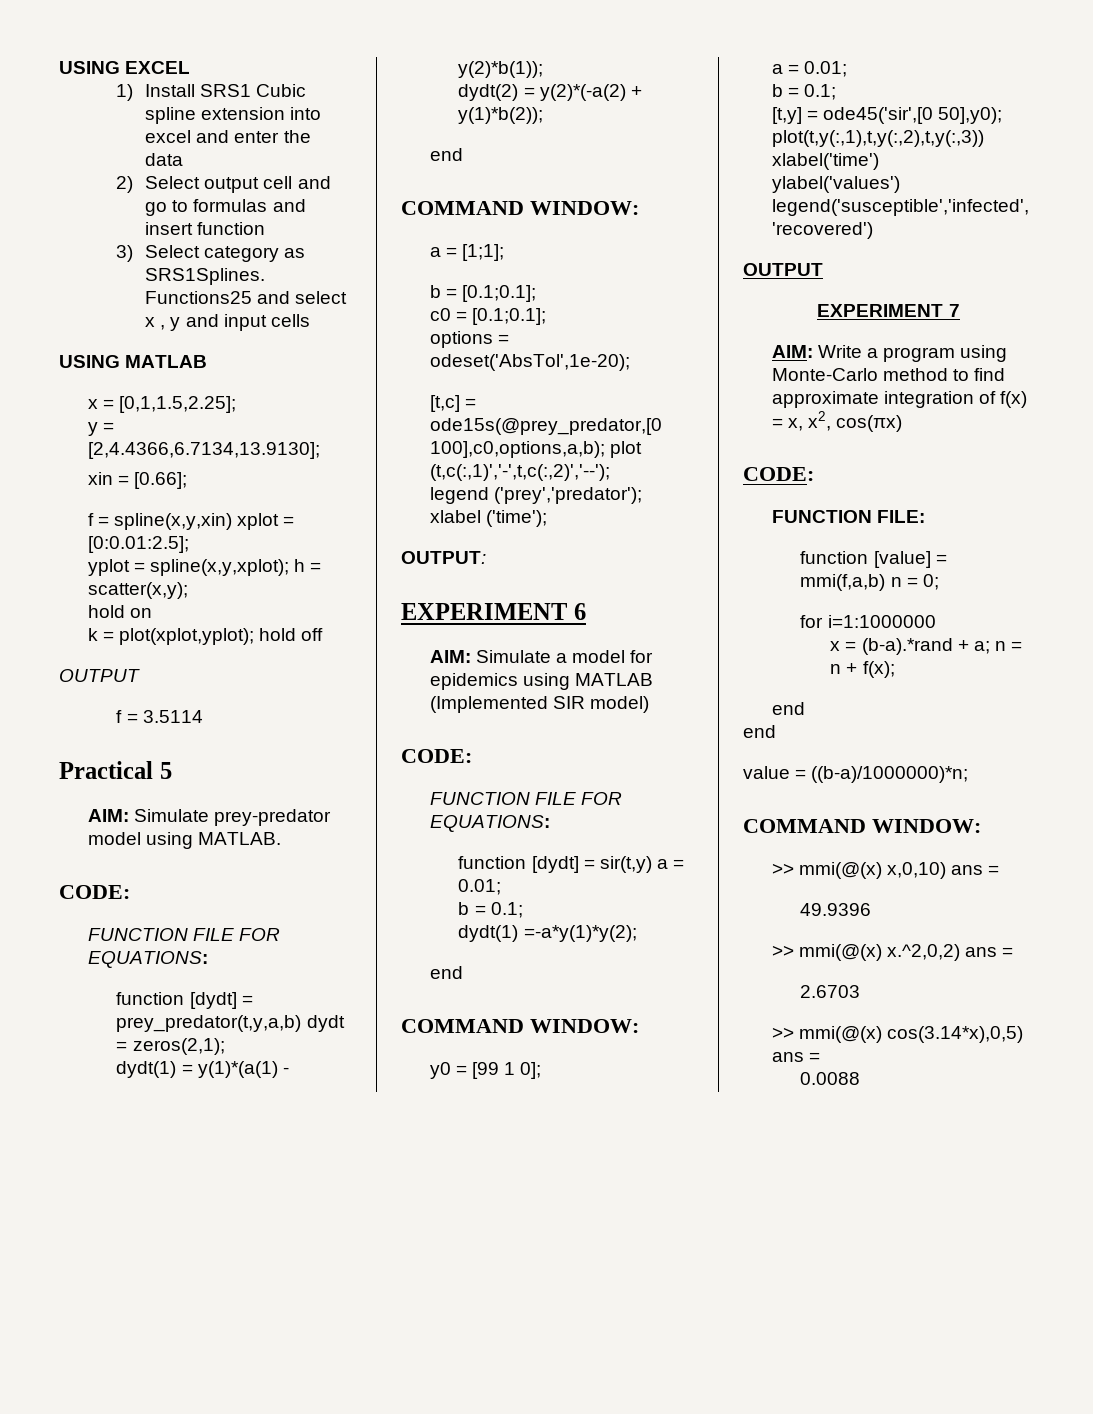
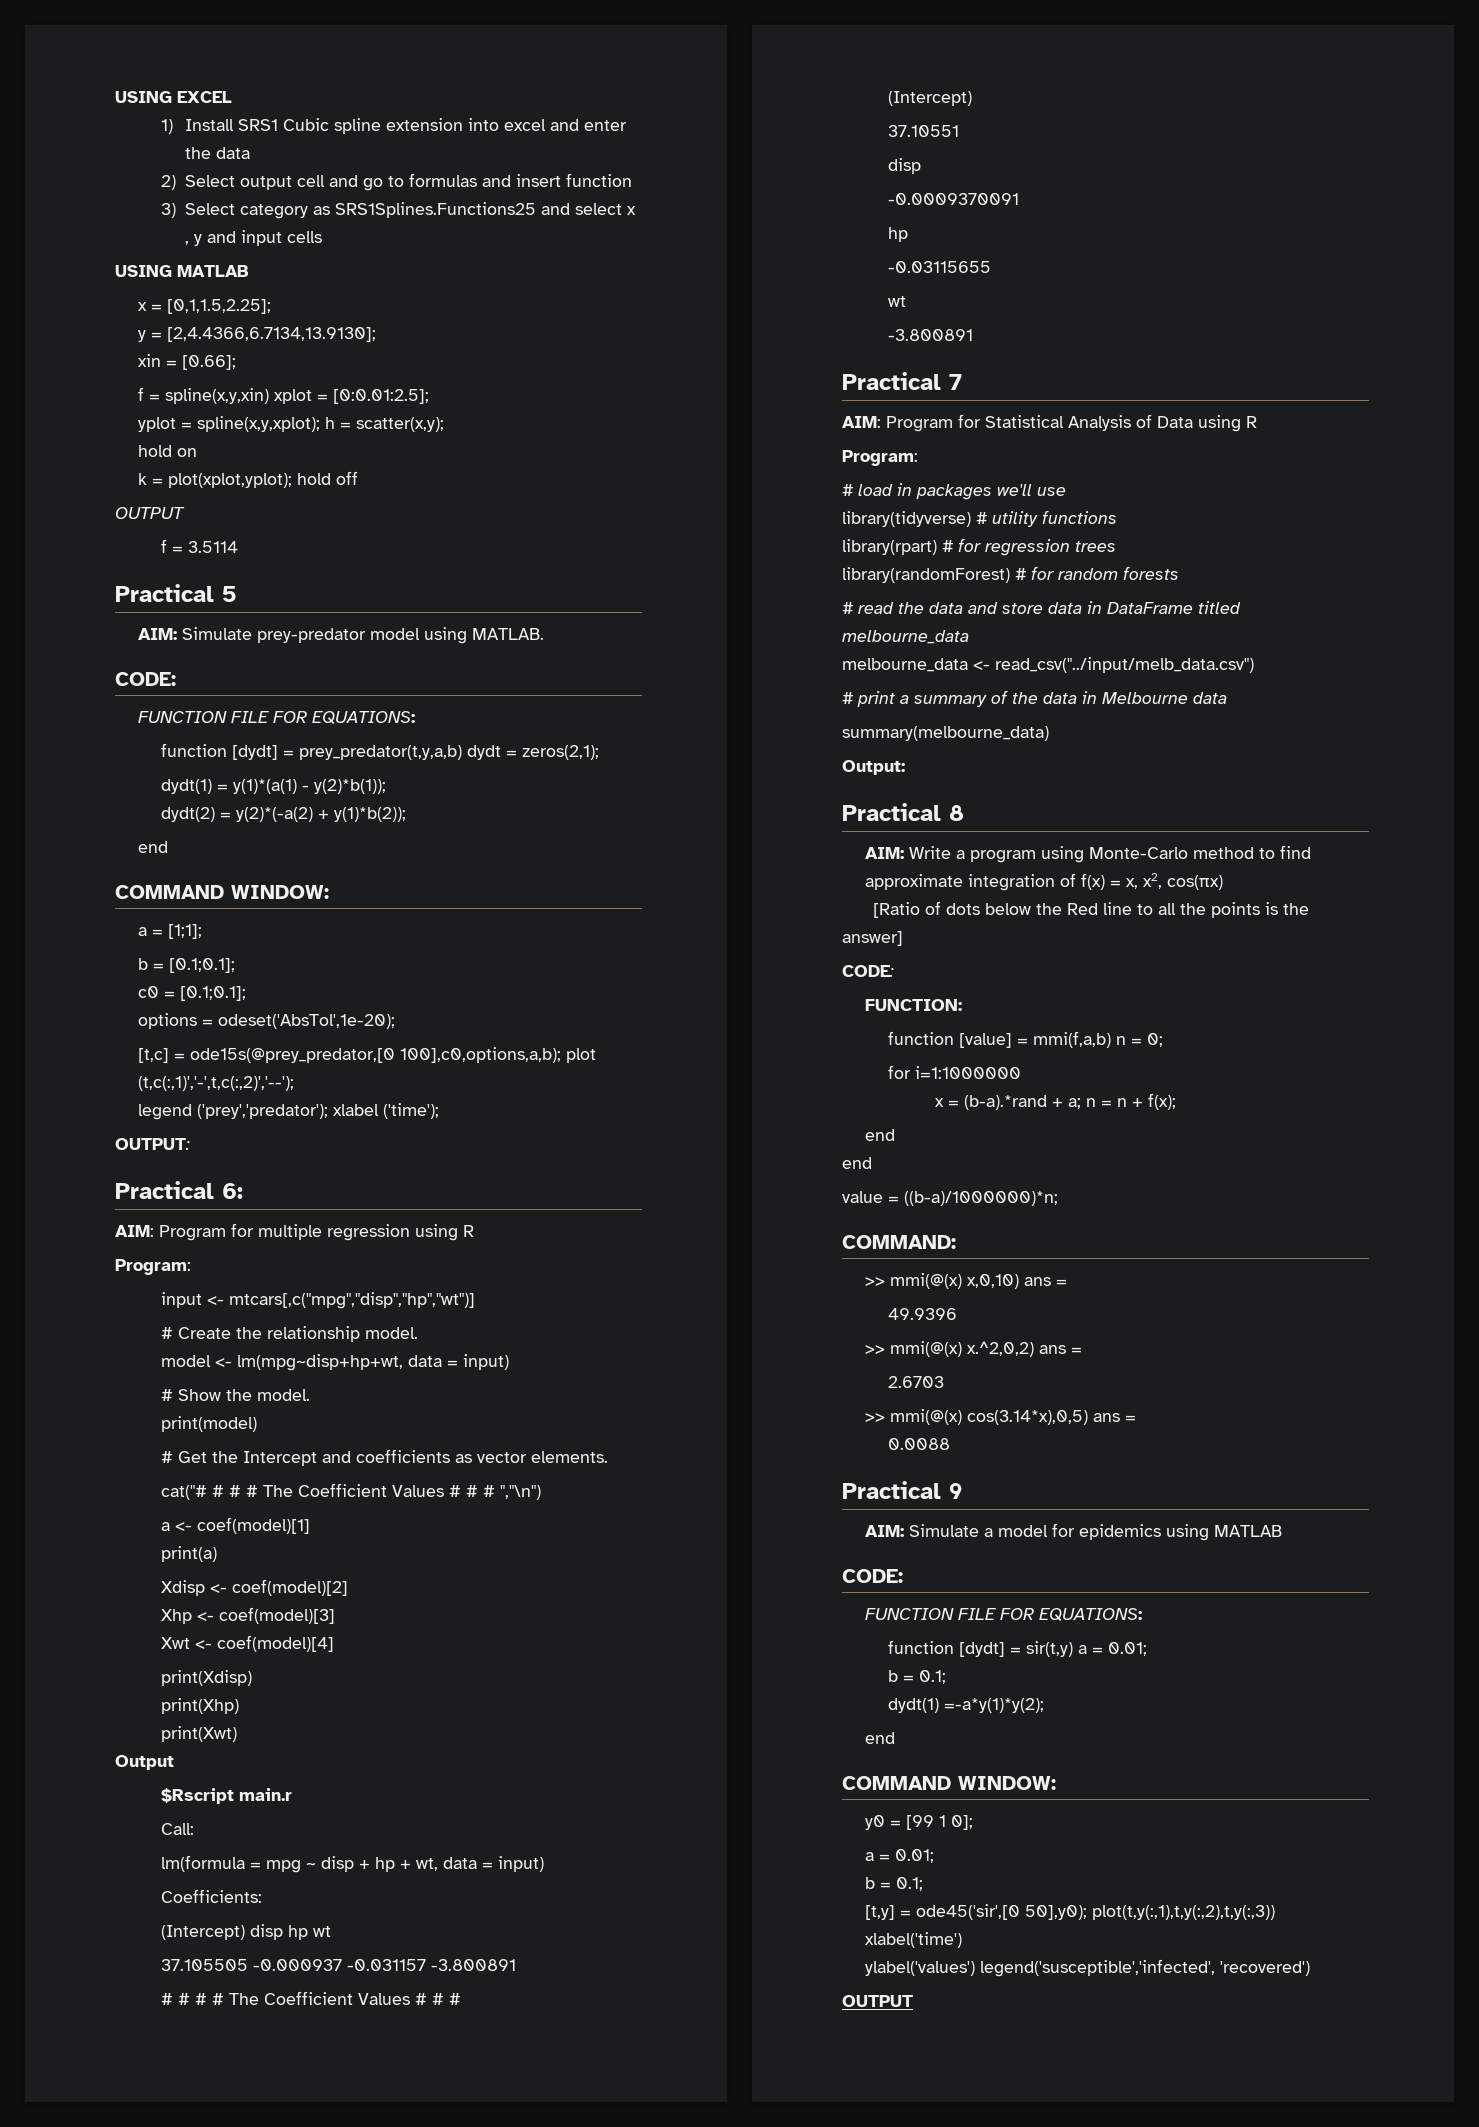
[401,603,586,620] EXPERIMENT 6 -> [115,1181,243,1199] [115,1223,474,1241] [115,1259,191,1275] [161,1292,476,1309] [161,1326,419,1342] [161,1354,510,1371] [161,1389,311,1401] [161,1416,258,1432] [161,1449,609,1466] [161,1483,542,1500] [161,1517,311,1534] [161,1546,218,1562] [161,1579,349,1596] [161,1607,336,1624] [161,1635,335,1652] [161,1670,253,1686] [161,1698,240,1714] [161,1726,238,1742] [115,1755,174,1770] [161,1788,293,1804] [161,1823,195,1835] [161,1855,545,1873] [161,1889,263,1903] [161,1924,332,1940] [161,1959,517,1971] [161,1991,462,2005] [888,91,973,106] [888,125,960,137] [888,158,922,174] [888,193,1020,205] [888,227,909,242] [888,261,992,273] [888,296,907,307] [888,329,974,341] [842,372,962,390] [842,414,1257,432] [842,450,918,466] [842,483,1066,500] [842,510,1117,527] [842,538,1116,556] [842,566,1179,583] [842,601,1241,614] [842,630,969,644] [842,657,1254,673] [842,690,1227,707] [842,726,1049,741] [842,760,905,775] [842,803,964,821] [865,845,1312,863] [865,873,1224,891] [873,901,1310,918] [842,931,903,946] [842,965,894,977] [865,999,963,1011] [888,1031,1164,1048] [888,1065,1022,1079] [934,1093,1176,1110] [865,1129,896,1141] [842,1157,872,1169] [842,1191,1058,1206] [842,1235,956,1249] [865,1273,1068,1289] [888,1308,958,1320] [865,1341,1083,1357] [888,1376,945,1388] [865,1409,1137,1425] [888,1438,951,1450] [842,1481,962,1499] Practical 6: // AIM: Program for multiple regression using R // Program: // input <- mtcars[,c("mpg","disp","hp","wt")] // # Create the relationship model. // model <- lm(mpg~disp+hp+wt, data = input) // # Show the model. // print(model) // # Get the Intercept and coefficients as vector elements. // cat("# # # # The Coefficient Values # # # ","\n") // a <- coef(model)[1] // print(a) // Xdisp <- coef(model)[2] // Xhp <- coef(model)[3] // Xwt <- coef(model)[4] // print(Xdisp) // print(Xhp) // print(Xwt) // Output // $Rscript main.r // Call: // lm(formula = mpg ~ disp + hp + wt, data = input) // Coefficients: // (Intercept) disp hp wt // 37.105505 -0.000937 -0.031157 -3.800891 // # # # # The Coefficient Values # # # // (Intercept) // 37.10551 // disp // -0.0009370091 // hp // -0.03115655 // wt // -3.800891 // Practical 7 // AIM: Program for Statistical Analysis of Data using R // Program: // # load in packages we'll use // library(tidyverse) # utility functions // library(rpart) # for regression trees // library(randomForest) # for random forests // # read the data and store data in DataFrame titled melbourne_data // melbourne_data <- read_csv("../input/melb_data.csv") // # print a summary of the data in Melbourne data // summary(melbourne_data) // Output: // Practical 8 // AIM: Write a program using Monte-Carlo method to find approximate integration of f(x) = x, x2, cos(πx) // [Ratio of dots below the Red line to all the points is the answer] // CODE: // FUNCTION: // function [value] = mmi(f,a,b) n = 0; // for i=1:1000000 // x = (b-a).*rand + a; n = n + f(x); // end // end // value = ((b-a)/1000000)*n; // COMMAND: // >> mmi(@(x) x,0,10) ans = // 49.9396 // >> mmi(@(x) x.^2,0,2) ans = // 2.6703 // >> mmi(@(x) cos(3.14*x),0,5) ans = // 0.0088 // Practical 9
[429,696,649,713] (Implemented SIR model) -> (1283, 1531) none
[817,304,960,317] [771,345,1008,362] [771,368,1006,381] [771,391,1028,408] [771,411,903,432] [743,467,814,481] [771,510,925,523] [800,551,947,568] [800,574,939,591] [800,615,936,628] [830,638,1023,655] [830,661,895,678] [771,702,805,715] [743,725,776,738] [743,766,969,783] [743,819,981,833] [771,862,1000,879] [800,903,872,916] [771,944,1014,961] [800,985,861,998] [771,1026,1023,1043] [771,1052,820,1062] [800,1072,861,1085] // EXPERIMENT 7 // AIM: Write a program using Monte-Carlo method to find approximate integration of f(x) = x, x2, cos(πx) // CODE: // FUNCTION FILE: // function [value] = mmi(f,a,b) n = 0; // for i=1:1000000 // x = (b-a).*rand + a; n = n + f(x); // end // end // value = ((b-a)/1000000)*n; // COMMAND WINDOW: // >> mmi(@(x) x,0,10) ans = // 49.9396 // >> mmi(@(x) x.^2,0,2) ans = // 2.6703 // >> mmi(@(x) cos(3.14*x),0,5) ans = // 0.0088 -> (913, 2001) none

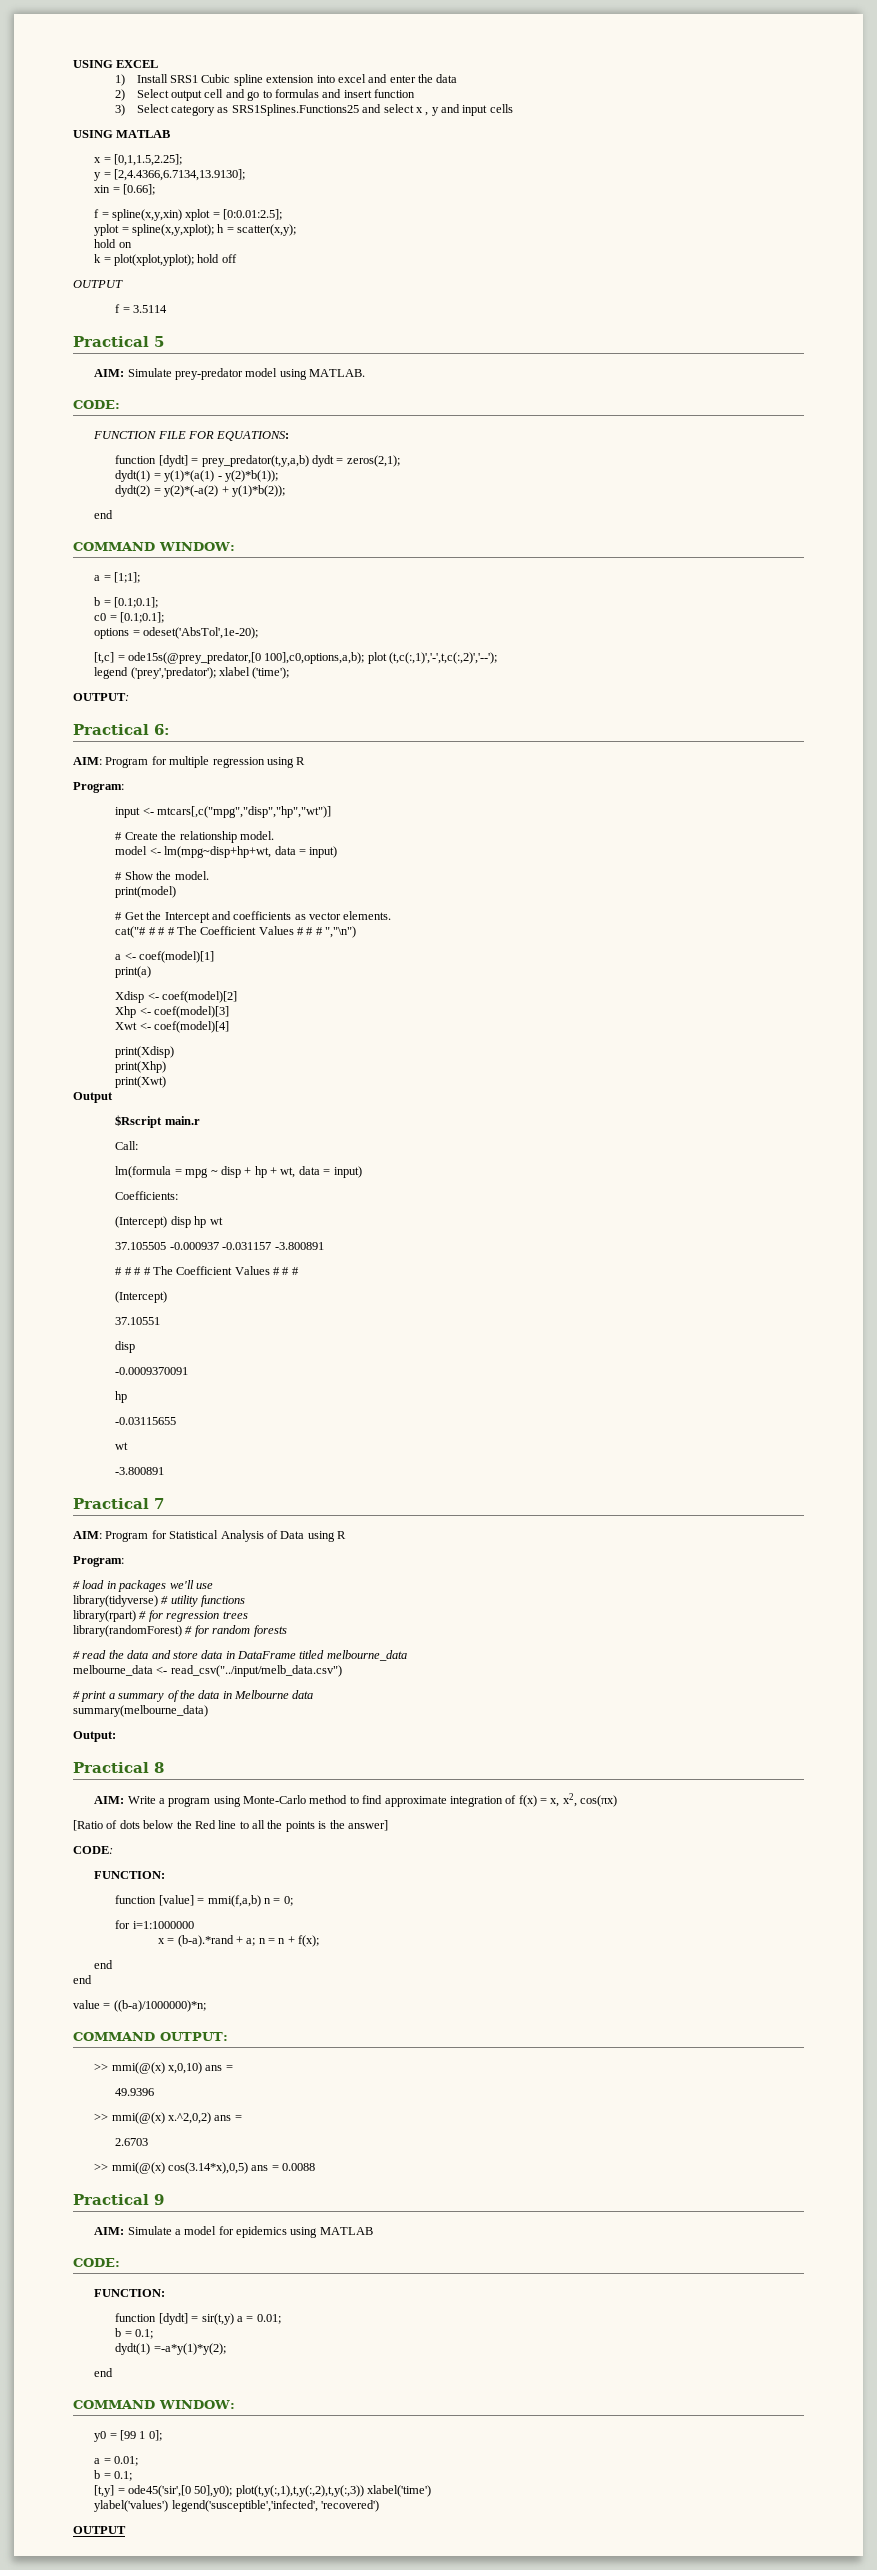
[842,1235,956,1249] COMMAND: -> [73,2032,228,2041] COMMAND OUTPUT:
(1137, 1418) // -> (279, 2168) none
[865,1608,1143,1622] FUNCTION FILE FOR EQUATIONS: -> [94,2289,166,2297] FUNCTION:

